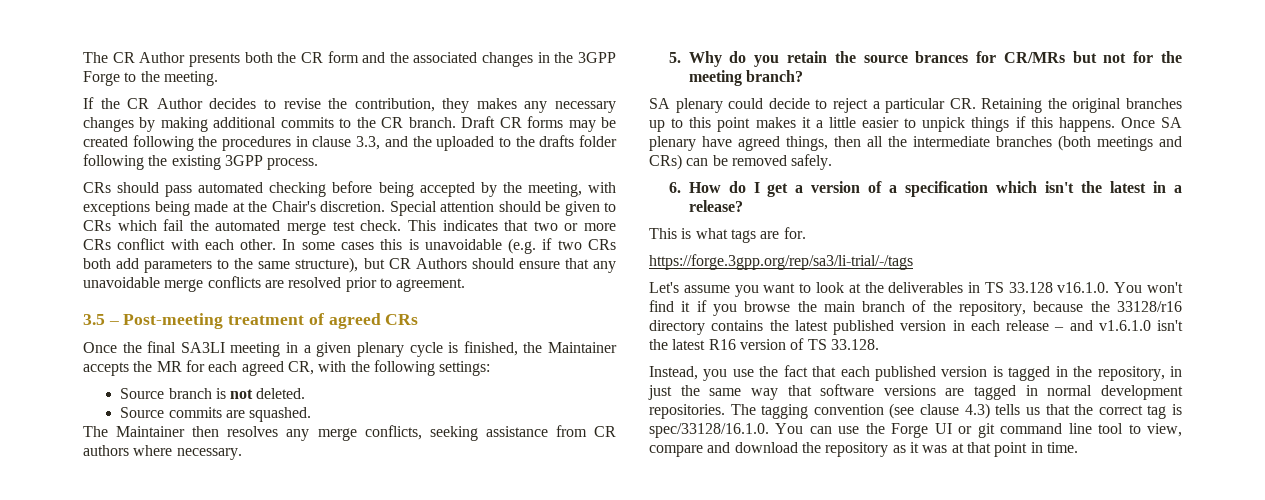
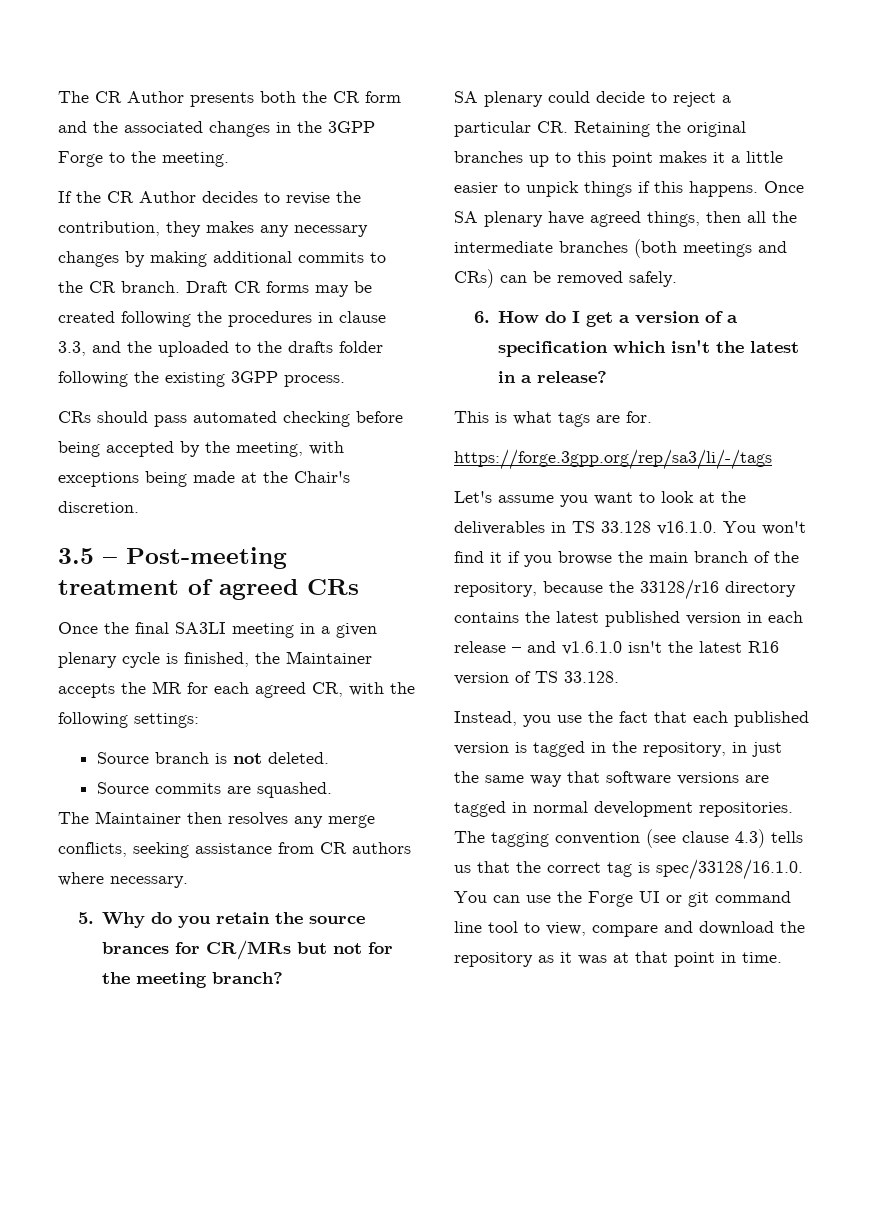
[389,201,616,216] [83,219,617,235] [83,238,616,254] [83,257,617,273] [83,276,466,292] Special attention should be given to CRs which fail the automated merge test check. This indicates that two or more CRs conflict with each other. In some cases this is unavoidable (e.g. if two CRs both add parameters to the same structure), but CR Authors should ensure that any unavoidable merge conflicts are resolved prior to agreement. -> (139, 507) none
[649,254,913,270] https://forge.3gpp.org/rep/sa3/li-trial/-/tags -> [454,449,772,470] https://forge.3gpp.org/rep/sa3/li/-/tags

